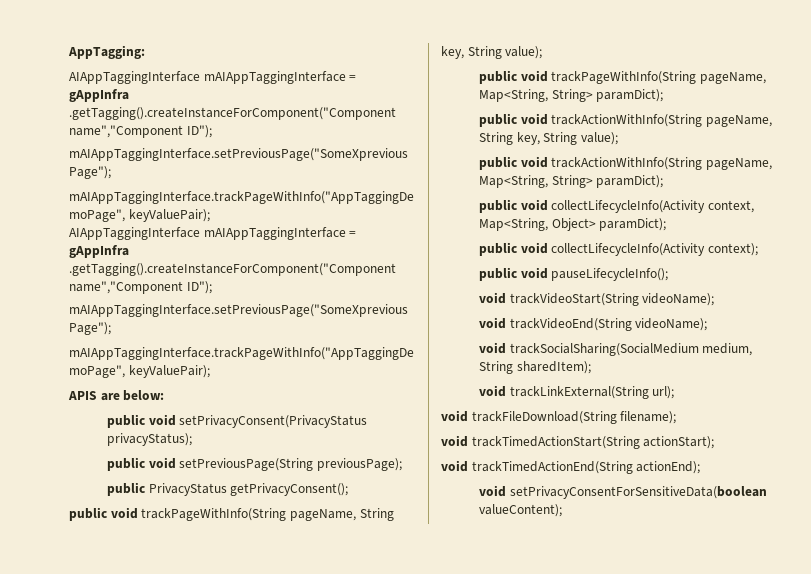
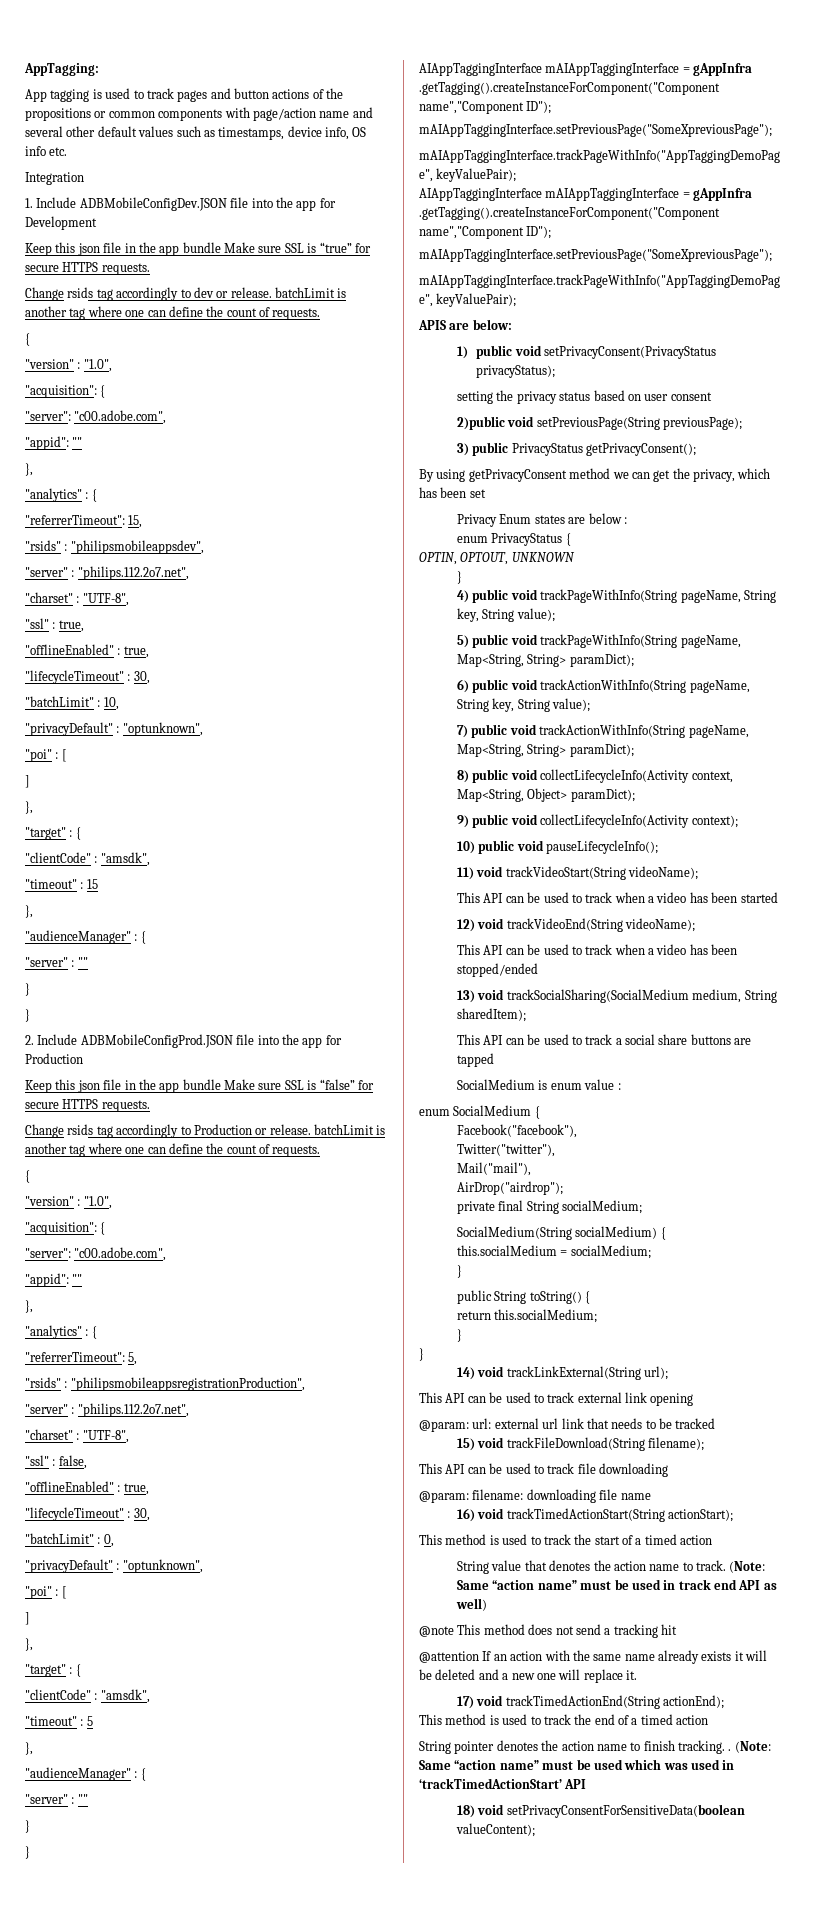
(145, 52) none -> [25,88,344,102] [25,107,373,121] [25,126,367,140] [25,146,68,156] [25,172,84,185] [25,197,336,211] [25,216,97,230] [25,242,371,256] [25,262,150,275] [25,287,347,301] [25,306,321,320] [25,333,30,346] [25,359,112,372] [25,385,106,398] [25,410,167,424] [25,436,83,450] [25,463,33,476] [25,488,97,502] [25,515,143,528] [25,540,204,554] [25,566,189,580] [25,592,129,606] [25,618,84,632] [25,644,149,658] [25,670,150,684] [25,696,119,710] [25,722,203,736] [25,749,67,762] [25,775,30,788] [25,801,33,814] [25,827,81,840] [25,852,150,866] [25,879,98,889] [25,905,33,918] [25,930,146,944] [25,957,88,967] [25,983,30,996] [25,1009,30,1022] [25,1034,342,1048] [25,1053,83,1064] [25,1079,374,1093] [25,1099,150,1112] [25,1124,386,1138] [25,1143,321,1157] [25,1170,30,1183] [25,1196,112,1209] [25,1222,106,1235] [25,1247,167,1261] [25,1273,83,1287] [25,1300,33,1313] [25,1325,97,1339] [25,1352,138,1365] [25,1377,305,1391] [25,1403,189,1417] [25,1429,129,1443] [25,1455,87,1469] [25,1481,149,1495] [25,1507,150,1521] [25,1533,114,1547] [25,1559,203,1573] [25,1586,67,1599] [25,1612,30,1625] [25,1638,33,1651] [25,1664,81,1677] [25,1689,150,1703] [25,1716,93,1726] [25,1742,33,1755] [25,1767,146,1781] [25,1794,88,1804] [25,1820,30,1833] [25,1846,30,1859] // App tagging is used to track pages and button actions of the propositions or common components with page/action name and several other default values such as timestamps, device info, OS info etc. // Integration // 1. Include ADBMobileConfigDev.JSON file into the app for Development // Keep this json file in the app bundle Make sure SSL is “true” for secure HTTPS requests. // Change rsids tag accordingly to dev or release. batchLimit is another tag where one can define the count of requests. // { // "version" : "1.0", // "acquisition": { // "server": "c00.adobe.com", // "appid": "" // }, // "analytics" : { // "referrerTimeout": 15, // "rsids" : "philipsmobileappsdev", // "server" : "philips.112.2o7.net", // "charset" : "UTF-8", // "ssl" : true, // "offlineEnabled" : true, // "lifecycleTimeout" : 30, // "batchLimit" : 10, // "privacyDefault" : "optunknown", // "poi" : [ // ] // }, // "target" : { // "clientCode" : "amsdk", // "timeout" : 15 // }, // "audienceManager" : { // "server" : "" // } // } // 2. Include ADBMobileConfigProd.JSON file into the app for Production // Keep this json file in the app bundle Make sure SSL is “false” for secure HTTPS requests. // Change rsids tag accordingly to Production or release. batchLimit is another tag where one can define the count of requests. // { // "version" : "1.0", // "acquisition": { // "server": "c00.adobe.com", // "appid": "" // }, // "analytics" : { // "referrerTimeout": 5, // "rsids" : "philipsmobileappsregistrationProduction", // "server" : "philips.112.2o7.net", // "charset" : "UTF-8", // "ssl" : false, // "offlineEnabled" : true, // "lifecycleTimeout" : 30, // "batchLimit" : 0, // "privacyDefault" : "optunknown", // "poi" : [ // ] // }, // "target" : { // "clientCode" : "amsdk", // "timeout" : 5 // }, // "audienceManager" : { // "server" : "" // } // }
(165, 395) none -> [457,346,469,359] 1)
[106,457,145,471] public -> [457,390,712,404] [457,416,506,430] setting the privacy status based on user consent // 2)public
(402, 464) none -> [457,443,470,456] 3)
(349, 489) none -> [419,468,771,482] [419,487,486,498] [457,513,627,527] [457,533,571,546] [419,552,575,565] [457,571,463,584] [457,590,470,603] By using getPrivacyConsent method we can get the privacy, which has been set // Privacy Enum states are below : // enum PrivacyStatus { // OPTIN, OPTOUT, UNKNOWN // } // 4)
(543, 52) none -> [457,635,470,648] 5)
(664, 95) none -> [457,679,470,693] 6)
(618, 138) none -> [457,725,469,738] 7)
(664, 181) none -> [457,770,470,783] 8)
(667, 224) none -> [457,815,470,828] 9)
(758, 249) none -> [457,841,476,854] 10)
(669, 274) none -> [457,867,475,880] 11)
[478,317,708,331] void trackVideoEnd(String videoName); // -> [457,892,778,903] [457,918,696,932] [457,944,738,955] [457,963,539,977] [457,990,476,1003] This API can be used to track when a video has been started // 12) void trackVideoEnd(String videoName); // This API can be used to track when a video has been stopped/ended // 13)
[478,385,675,399] [441,410,677,424] [441,435,715,449] [441,460,701,474] void trackLinkExternal(String url); // void trackFileDownload(String filename); // void trackTimedActionStart(String actionStart); // void trackTimedActionEnd(String actionEnd); // -> [457,1034,752,1045] [457,1053,495,1067] [457,1079,621,1090] [419,1105,540,1119] [457,1124,578,1138] [457,1144,556,1157] [457,1162,532,1176] [457,1181,564,1195] [457,1200,643,1214] [457,1226,666,1240] [457,1245,651,1259] [457,1265,463,1278] [457,1290,591,1304] [457,1309,598,1323] [457,1329,463,1342] [419,1348,424,1361] [457,1366,669,1380] [419,1392,694,1406] [419,1418,716,1432] [457,1437,705,1451] [419,1463,668,1477] [419,1489,651,1503] [457,1508,734,1522] [419,1534,713,1545] [457,1560,766,1574] [457,1579,777,1590] [456,1598,488,1611] [419,1624,677,1638] [419,1650,768,1664] [419,1669,637,1683] [457,1695,725,1709] [419,1714,709,1725] [419,1740,771,1754] [419,1759,735,1770] [419,1778,587,1789] [457,1805,476,1818] This API can be used to track a social share buttons are tapped // SocialMedium is enum value : // enum SocialMedium { // Facebook("facebook"), // Twitter("twitter"), // Mail("mail"), // AirDrop("airdrop"); // private final String socialMedium; // SocialMedium(String socialMedium) { // this.socialMedium = socialMedium; // } // public String toString() { // return this.socialMedium; // } // } // 14) void trackLinkExternal(String url); // This API can be used to track external link opening // @param: url: external url link that needs to be tracked // 15) void trackFileDownload(String filename); // This API can be used to track file downloading // @param: filename: downloading file name // 16) void trackTimedActionStart(String actionStart); // This method is used to track the start of a timed action // String value that denotes the action name to track. (Note: Same “action name” must be used in track end API as well) // @note This method does not send a tracking hit // @attention If an action with the same name already exists it will be deleted and a new one will replace it. // 17) void trackTimedActionEnd(String actionEnd); // This method is used to track the end of a timed action // String pointer denotes the action name to finish tracking. . (Note: Same “action name” must be used which was used in ‘trackTimedActionStart’ API // 18)

